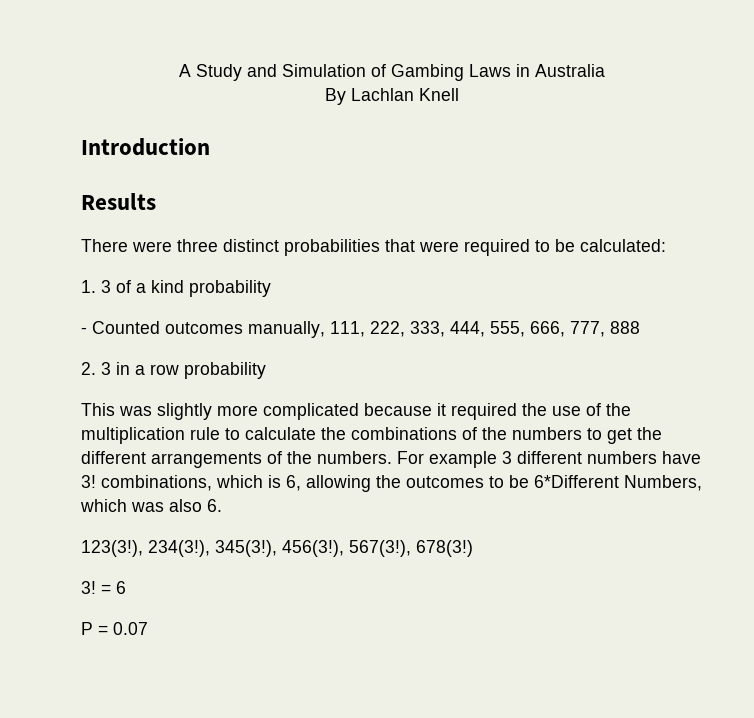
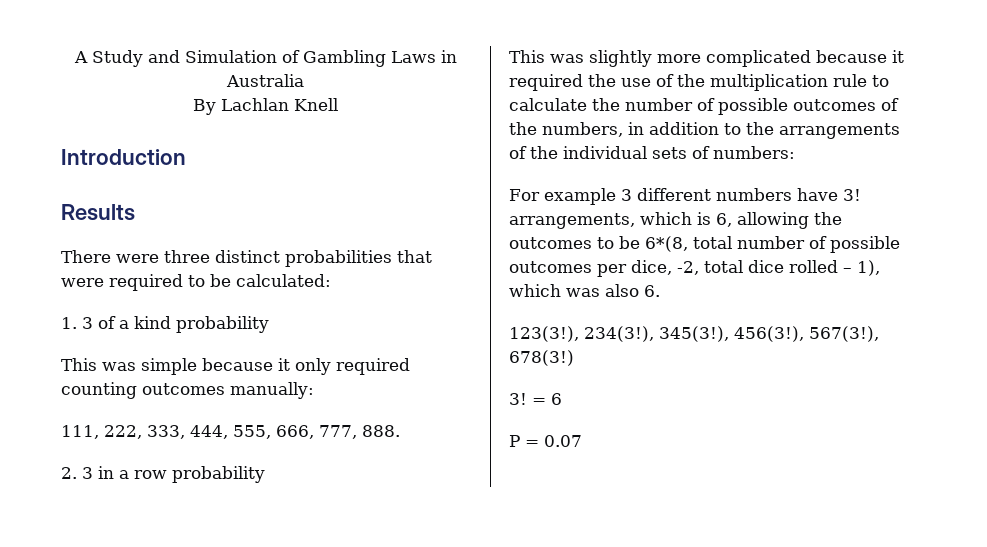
[391,64,464,81] Gambing -> [302,50,386,67] Gambling
[81,321,325,338] - Counted outcomes manually, -> [61,358,410,375] [61,382,314,399] This was simple because it only required counting outcomes manually: //
[610,321,640,334] 888 -> [362,425,400,437] 888.
[351,427,662,444] [81,451,392,468] combinations of the numbers to get the different arrangements of the numbers. -> [625,98,899,115] [509,122,900,139] [509,146,795,159] number of possible outcomes of the numbers, in addition to the arrangements of the individual sets of numbers: //
[101,475,212,491] combinations, -> [509,213,635,229] arrangements,
[534,475,702,491] 6*Different Numbers, -> [645,236,900,253] [509,260,880,277] 6*(8, total number of possible outcomes per dice, -2, total dice rolled – 1),

